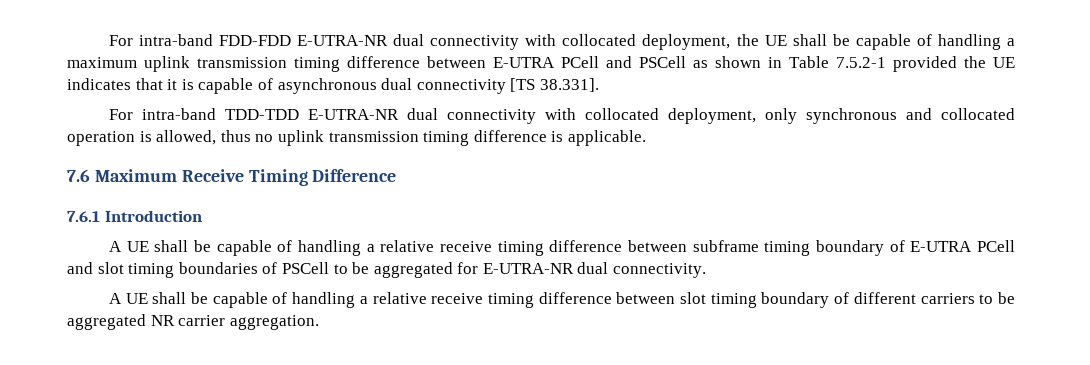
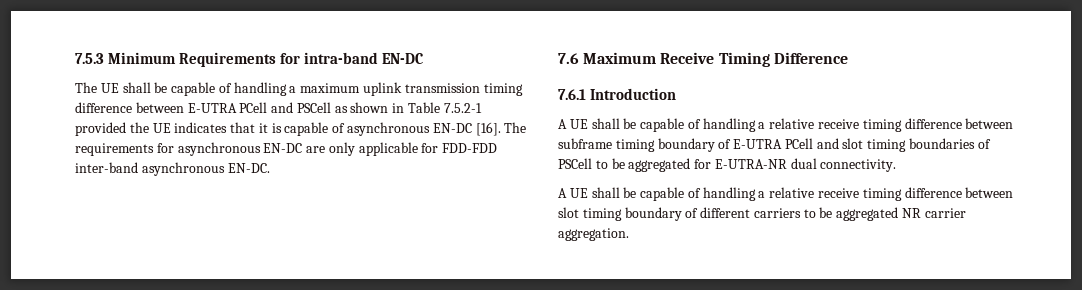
[108,34,759,50] For intra-band FDD-FDD E-UTRA-NR dual connectivity with collocated deployment, the -> [75,52,423,67] [75,82,97,93] 7.5.3 Minimum Requirements for intra-band EN-DC // The
[381,78,599,94] [108,108,1015,124] [67,130,646,146] dual connectivity [TS 38.331]. // For intra-band TDD-TDD E-UTRA-NR dual connectivity with collocated deployment, only synchronous and collocated operation is allowed, thus no uplink transmission timing difference is applicable. -> [432,122,527,136] [75,142,498,156] [75,162,270,176] EN-DC [16]. The requirements for asynchronous EN-DC are only applicable for FDD-FDD inter-band asynchronous EN-DC.

